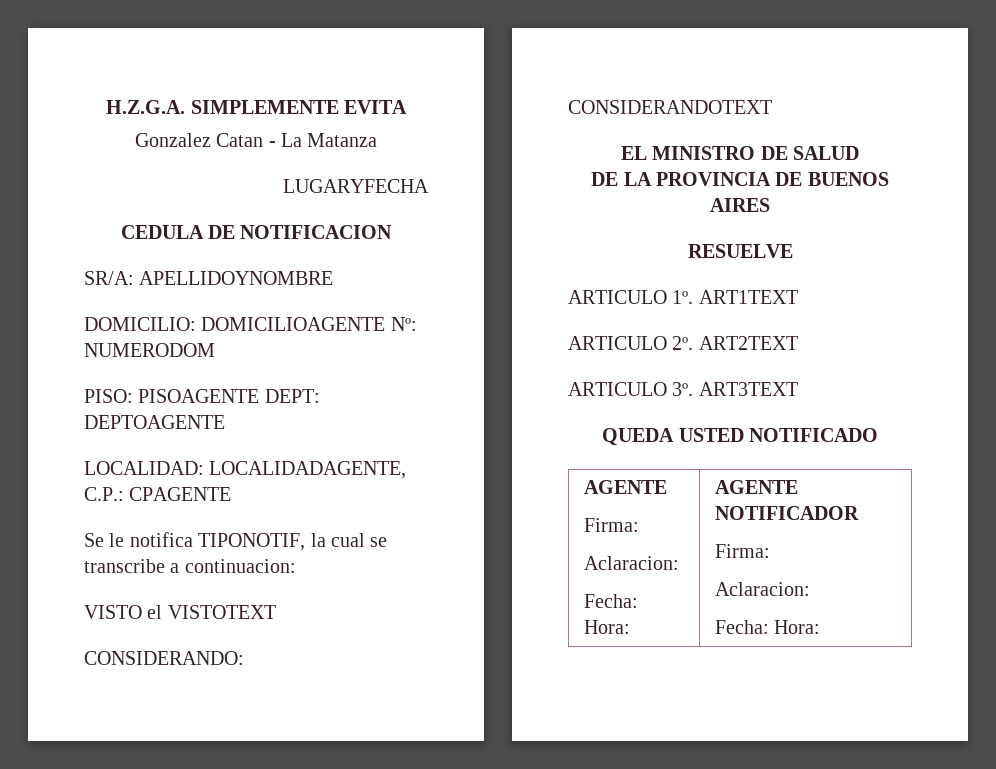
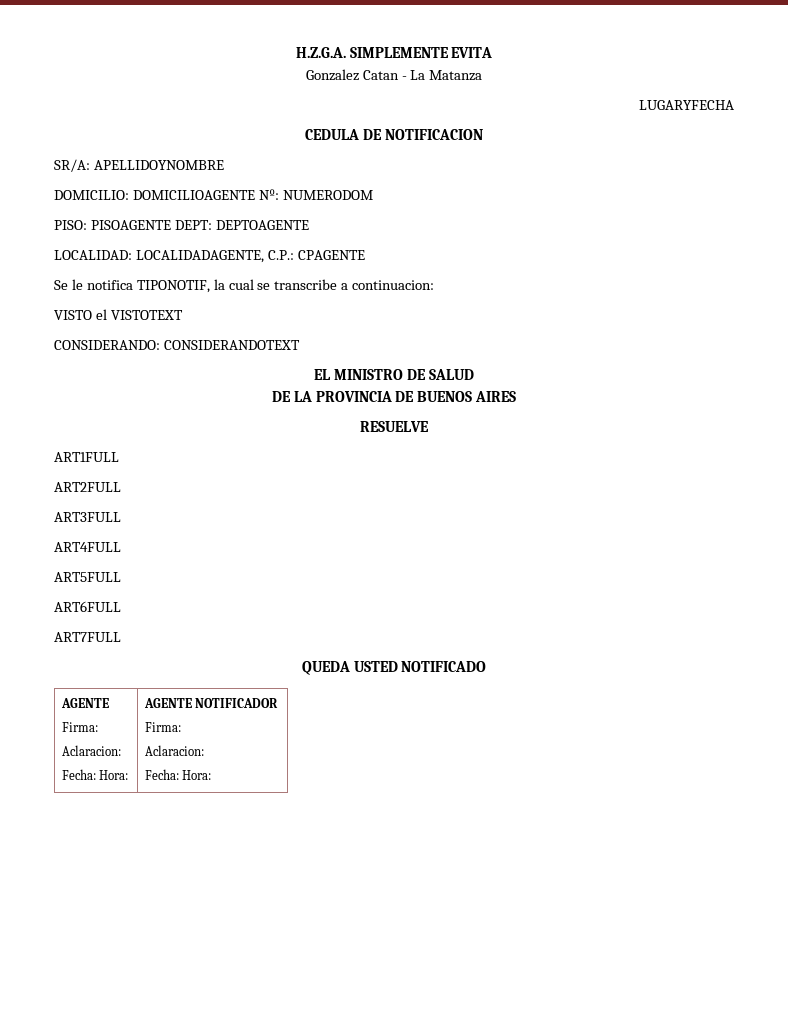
[568,290,798,304] [568,336,798,350] [568,382,798,396] ARTICULO 1º. ART1TEXT // ARTICULO 2º. ART2TEXT // ARTICULO 3º. ART3TEXT -> [54,452,119,462] [54,482,121,492] [54,512,121,522] [54,542,121,552] [54,572,121,582] [54,601,121,612] [54,632,121,642] ART1FULL // ART2FULL // ART3FULL // ART4FULL // ART5FULL // ART6FULL // ART7FULL

